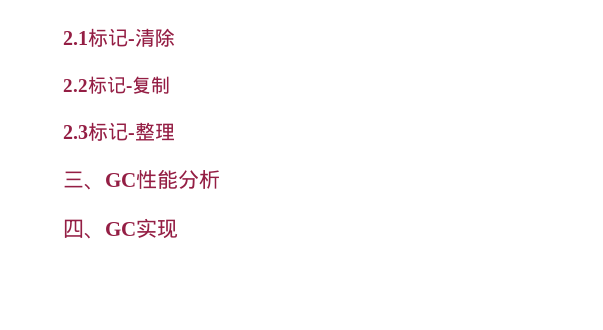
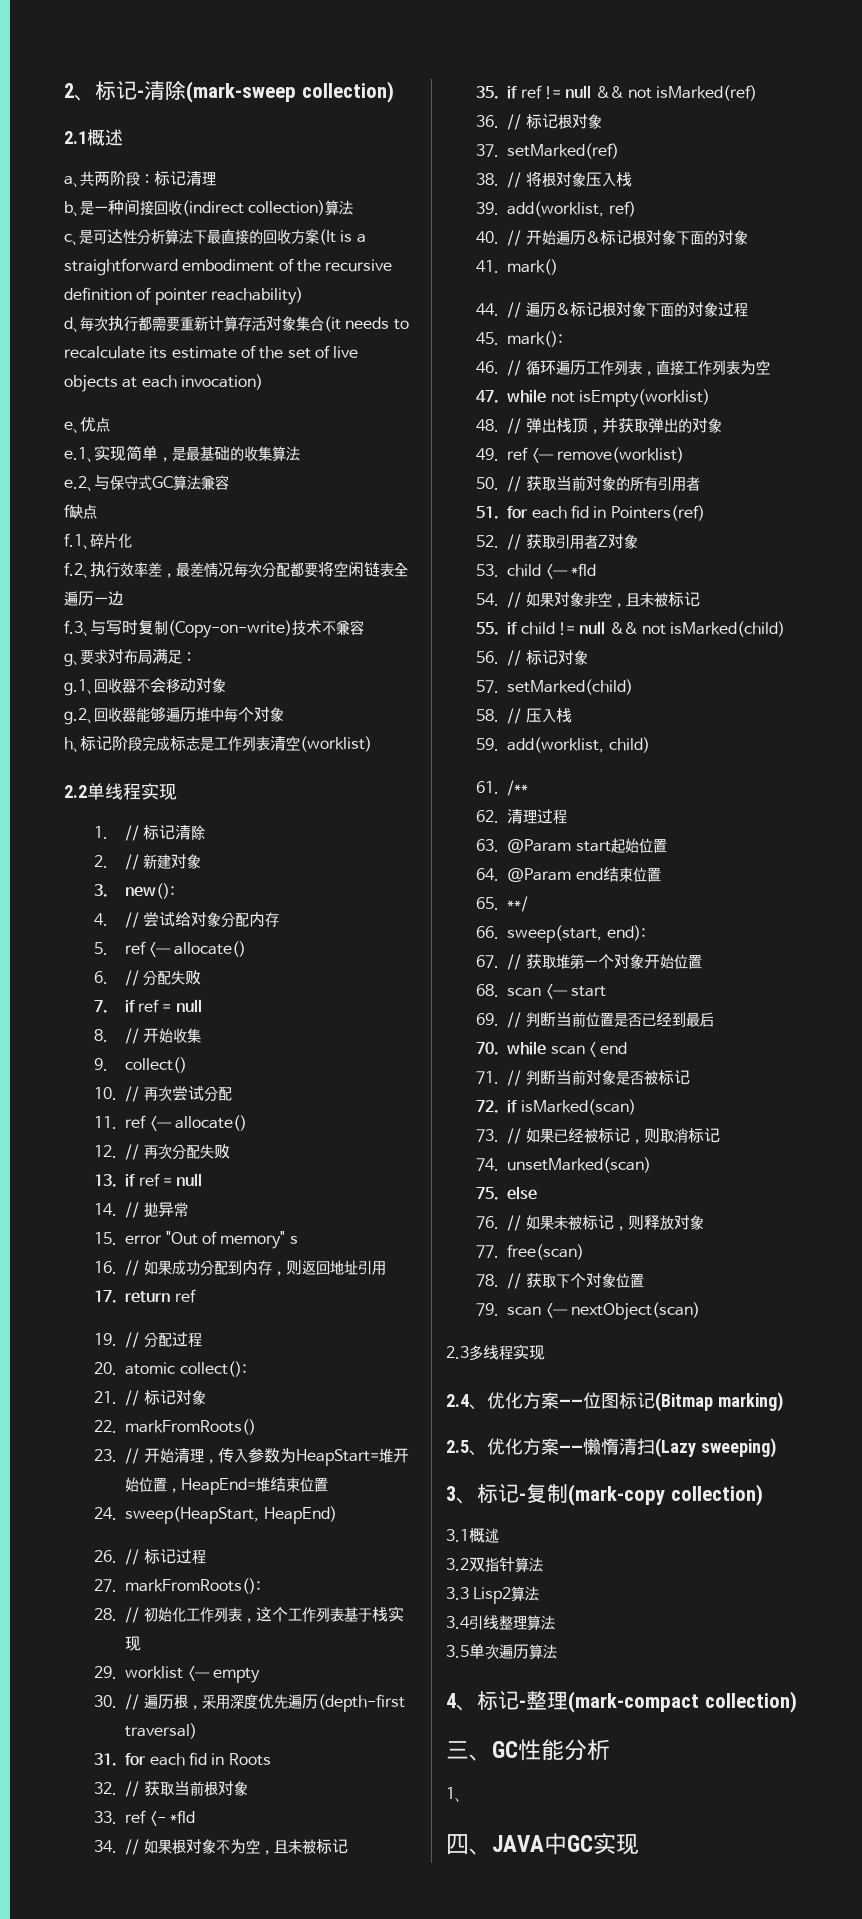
[63,31,88,45] 2.1 -> [64,83,95,101] 2、
[63,76,170,94] [63,125,88,139] // 2.2标记-复制 // 2.3 -> [186,81,394,103] [64,129,123,146] [64,171,216,187] [64,199,354,216] [64,229,366,245] [64,258,393,276] [64,287,303,305] [64,316,409,332] [64,345,359,359] [64,374,263,392] [64,417,110,433] [64,445,300,462] [64,475,229,491] [64,504,97,519] [64,533,132,549] [64,561,408,578] [64,591,124,606] [64,620,364,638] [64,649,196,667] [64,677,226,696] [64,707,284,725] [64,736,372,752] [64,783,177,800] [94,825,205,841] [94,854,201,870] [94,883,175,899] [94,911,279,928] [94,941,247,957] [94,970,201,986] [94,999,202,1013] [94,1028,201,1044] [94,1057,187,1073] [94,1086,232,1102] [94,1115,247,1131] [94,1144,230,1160] [94,1173,203,1187] [94,1202,188,1218] [94,1231,298,1249] [94,1260,386,1276] [94,1289,196,1303] [94,1332,202,1348] [94,1361,247,1377] [94,1390,206,1406] [94,1419,257,1435] [94,1448,409,1466] [125,1477,329,1495] [94,1506,337,1524] [94,1549,206,1565] [94,1578,262,1594] [94,1606,404,1623] [125,1636,142,1651] [94,1666,260,1683] [94,1694,405,1712] [125,1723,198,1739] [94,1752,271,1766] [94,1781,248,1797] [94,1810,195,1826] [94,1839,348,1855] [476,85,758,101] [476,114,602,130] [476,143,620,159] [476,171,632,188] [476,201,636,217] [476,230,748,246] [476,259,559,275] [476,302,748,318] [476,331,564,347] [476,360,770,376] [476,389,710,407] [476,417,722,434] [476,447,684,463] [476,476,700,492] [476,505,705,521] [476,534,638,550] [476,563,596,579] [476,592,700,608] [476,621,786,637] [476,650,588,666] [476,679,634,695] [476,708,572,724] [476,737,650,753] [476,780,529,796] [476,809,568,824] [476,838,667,853] [476,867,661,882] [476,896,529,912] [476,925,646,943] [476,954,702,970] [476,984,606,999] [476,1012,714,1028] [476,1041,628,1057] [476,1070,690,1086] [476,1099,636,1115] [476,1128,720,1144] [476,1157,652,1173] [476,1186,538,1200] [476,1215,704,1231] [476,1244,585,1260] [476,1273,644,1289] [476,1302,700,1320] [446,1344,545,1361] [446,1392,783,1412] [446,1438,776,1458] [446,1483,763,1506] [446,1528,499,1543] [446,1557,543,1573] [446,1586,540,1604] [446,1615,555,1631] [446,1643,557,1660] [446,1693,477,1711] (mark-sweep collection) // 2.1概述 // a、共两阶段：标记清理 // b、是一种间接回收(indirect collection)算法 // c、是可达性分析算法下最直接的回收方案(It is a straightforward embodiment of the recursive definition of pointer reachability) // d、每次执行都需要重新计算存活对象集合(it needs to recalculate its estimate of the set of live objects at each invocation) // e、优点 // e.1、实现简单，是最基础的收集算法 // e.2、与保守式GC算法兼容 // f缺点 // f.1、碎片化 // f.2、执行效率差，最差情况每次分配都要将空闲链表全遍历一边 // f.3、与写时复制(Copy-on-write)技术不兼容 // g、要求对布局满足： // g.1、回收器不会移动对象 // g.2、回收器能够遍历堆中每个对象 // h、标记阶段完成标志是工作列表清空(worklist) // 2.2单线程实现 // 1. // 标记清除 // 2. // 新建对象 // 3. new(): // 4. // 尝试给对象分配内存 // 5. ref <— allocate() // 6. // 分配失败 // 7. if ref = null // 8. // 开始收集 // 9. collect() // 10. // 再次尝试分配 // 11. ref <— allocate() // 12. // 再次分配失败 // 13. if ref = null // 14. // 抛异常 // 15. error "Out of memory" s // 16. // 如果成功分配到内存，则返回地址引用 // 17. return ref // 19. // 分配过程 // 20. atomic collect(): // 21. // 标记对象 // 22. markFromRoots() // 23. // 开始清理，传入参数为HeapStart=堆开始位置，HeapEnd=堆结束位置 // 24. sweep(HeapStart, HeapEnd) // 26. // 标记过程 // 27. markFromRoots(): // 28. // 初始化工作列表，这个工作列表基于栈实现 // 29. worklist <— empty // 30. // 遍历根，采用深度优先遍历(depth-first traversal) // 31. for each fid in Roots // 32. // 获取当前根对象 // 33. ref <- *fld // 34. // 如果根对象不为空，且未被标记 // 35. if ref != null && not isMarked(ref) // 36. // 标记根对象 // 37. setMarked(ref) // 38. // 将根对象压入栈 // 39. add(worklist, ref) // 40. // 开始遍历&标记根对象下面的对象 // 41. mark() // 44. // 遍历&标记根对象下面的对象过程 // 45. mark(): // 46. // 循环遍历工作列表，直接工作列表为空 // 47. while not isEmpty(worklist) // 48. // 弹出栈顶，并获取弹出的对象 // 49. ref <— remove(worklist) // 50. // 获取当前对象的所有引用者 // 51. for each fid in Pointers(ref) // 52. // 获取引用者Z对象 // 53. child <— *fld // 54. // 如果对象非空，且未被标记 // 55. if child != null && not isMarked(child) // 56. // 标记对象 // 57. setMarked(child) // 58. // 压入栈 // 59. add(worklist, child) // 61. /** // 62.清理过程 // 63. @Param start起始位置 // 64. @Param end结束位置 // 65. **/ // 66. sweep(start, end): // 67. // 获取堆第一个对象开始位置 // 68. scan <— start // 69. // 判断当前位置是否已经到最后 // 70. while scan < end // 71. // 判断当前对象是否被标记 // 72. if isMarked(scan) // 73. // 如果已经被标记，则取消标记 // 74. unsetMarked(scan) // 75. else // 76. // 如果未被标记，则释放对象 // 77. free(scan) // 78. // 获取下个对象位置 // 79. scan <— nextObject(scan) // 2.3多线程实现 // 2.4、优化方案——位图标记(Bitmap marking) // 2.5、优化方案——懒惰清扫(Lazy sweeping) // 3、标记-复制(mark-copy collection) // 3.1概述 // 3.2双指针算法 // 3.3 Lisp2算法 // 3.4引线整理算法 // 3.5单次遍历算法 // 4、
(175, 132) none -> [568,1691,797,1713] (mark-compact collection)
(220, 179) none -> [446,1787,462,1802] // 1、
(105, 235) none -> [492,1833,567,1855] JAVA中

